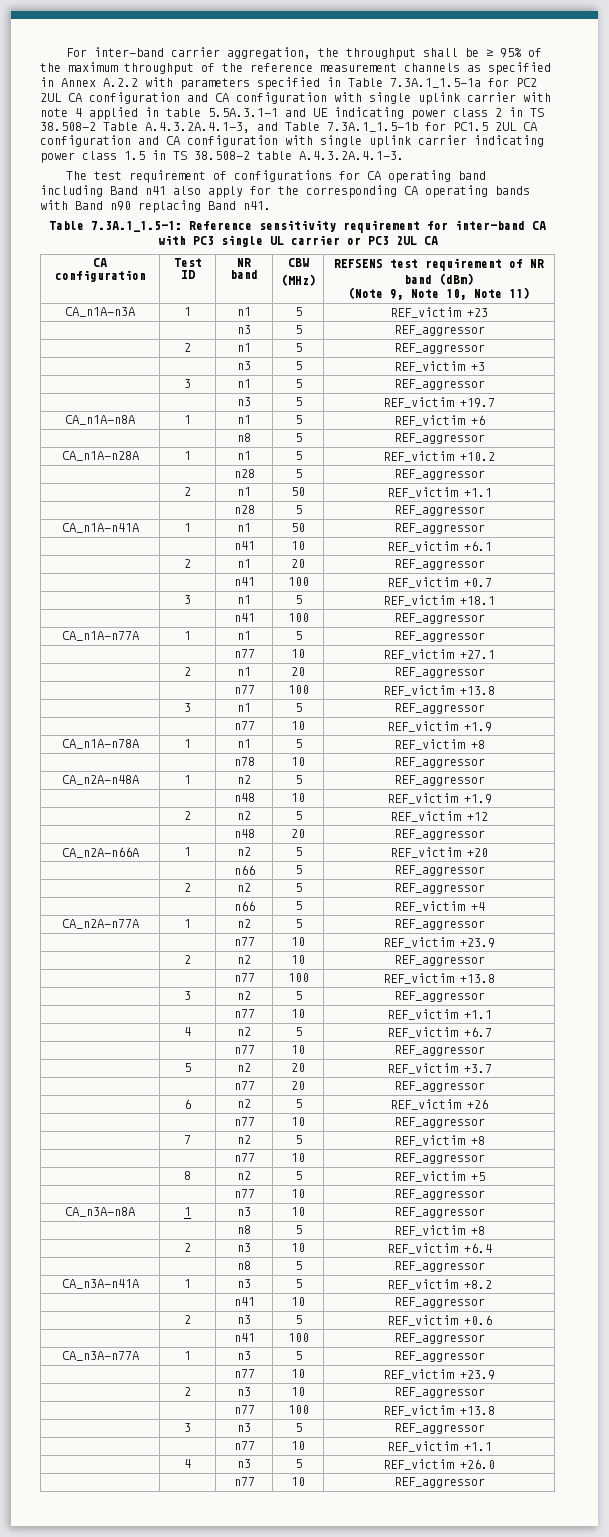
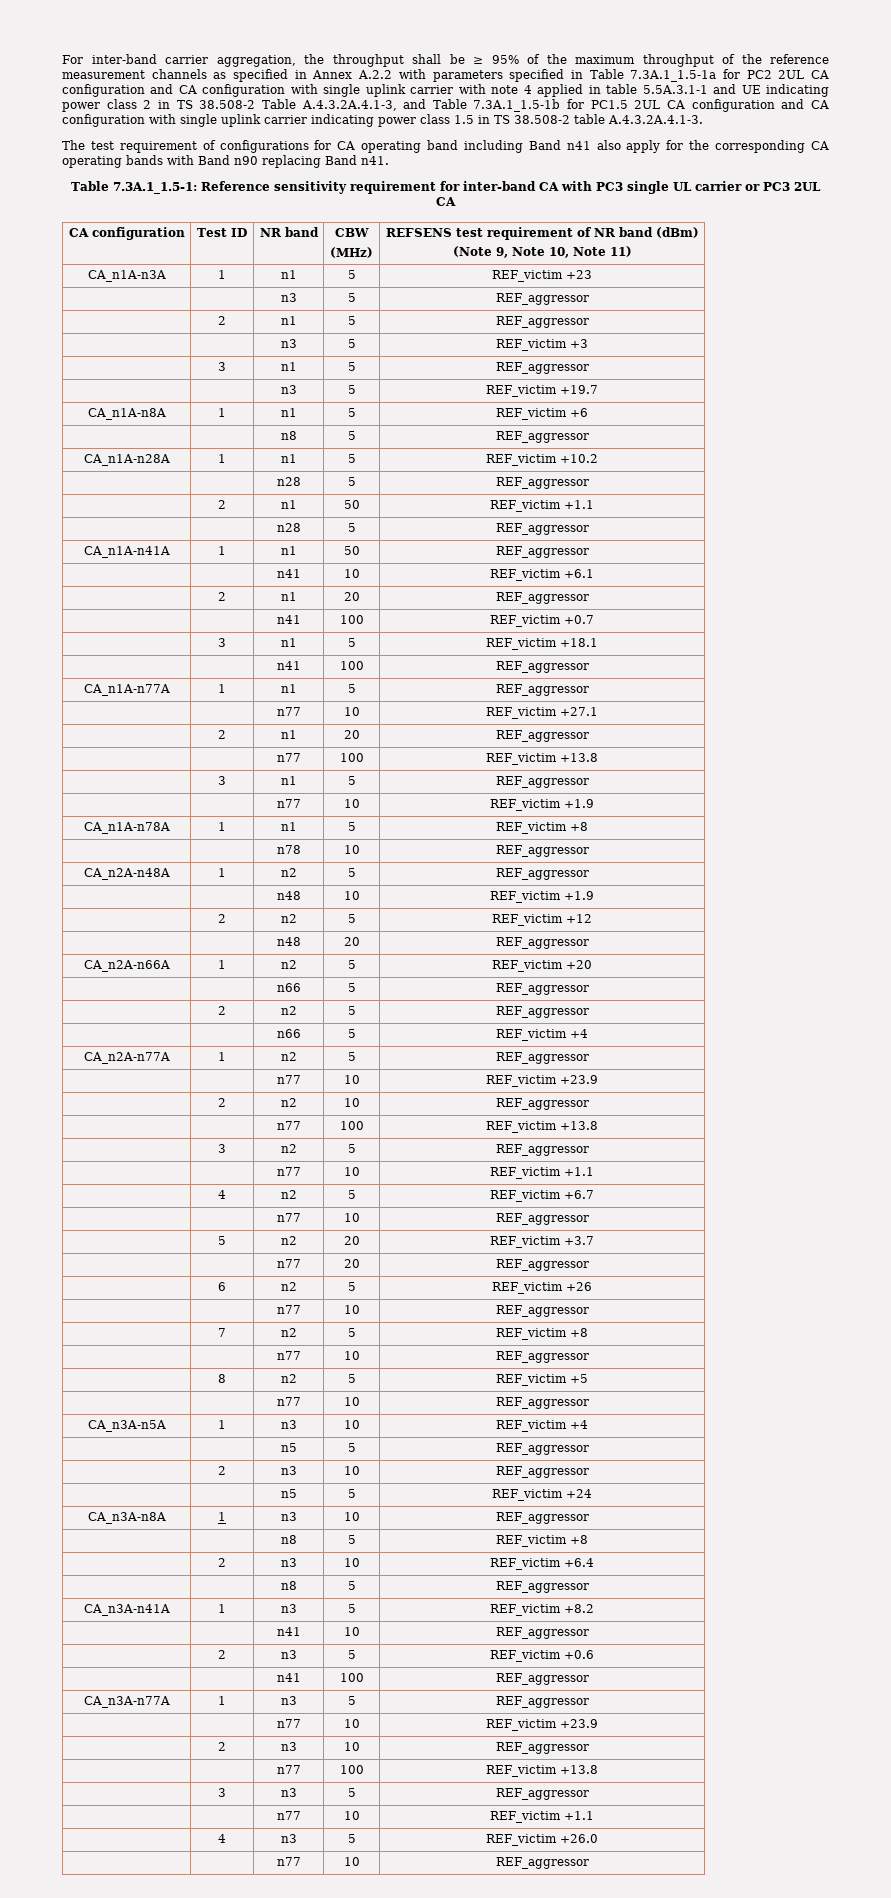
(485, 1194) none -> [87,1420,166,1432] [218,1420,226,1429] [280,1420,297,1429] [343,1420,360,1429] [496,1420,588,1432] [280,1443,297,1452] [347,1443,356,1452] [495,1443,589,1455] [218,1466,226,1475] [280,1466,297,1475] [343,1466,360,1475] [495,1466,589,1478] [280,1489,297,1498] [347,1489,356,1498] [492,1489,592,1501] // CA_n3A-n5A | 1 | n3 | 10 | REF_victim +4 // | | n5 | 5 | REF_aggressor // | 2 | n3 | 10 | REF_aggressor // | | n5 | 5 | REF_victim +24

